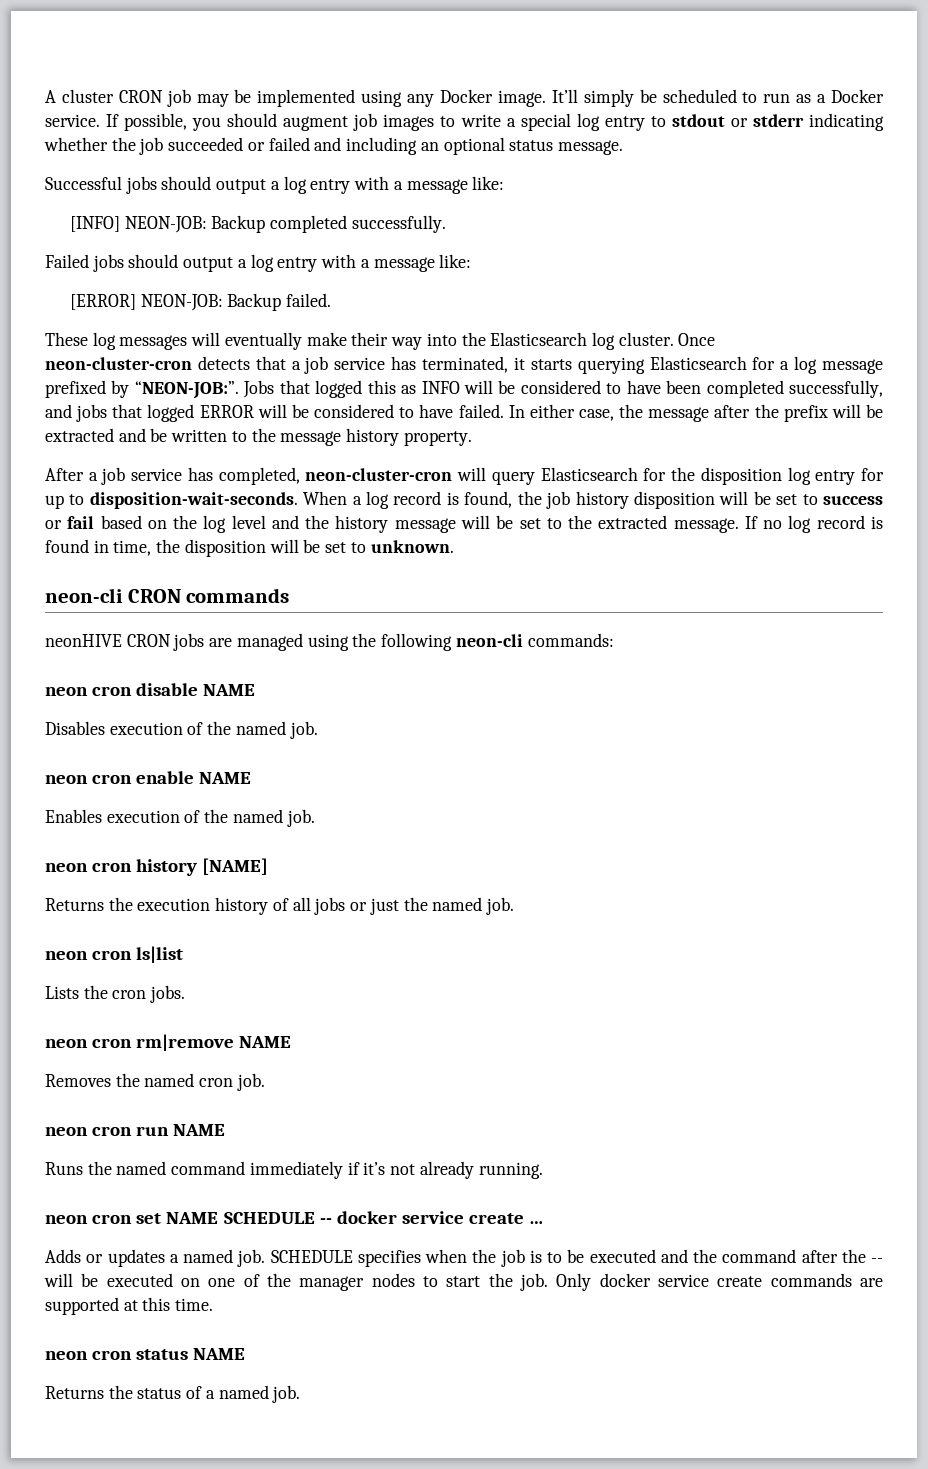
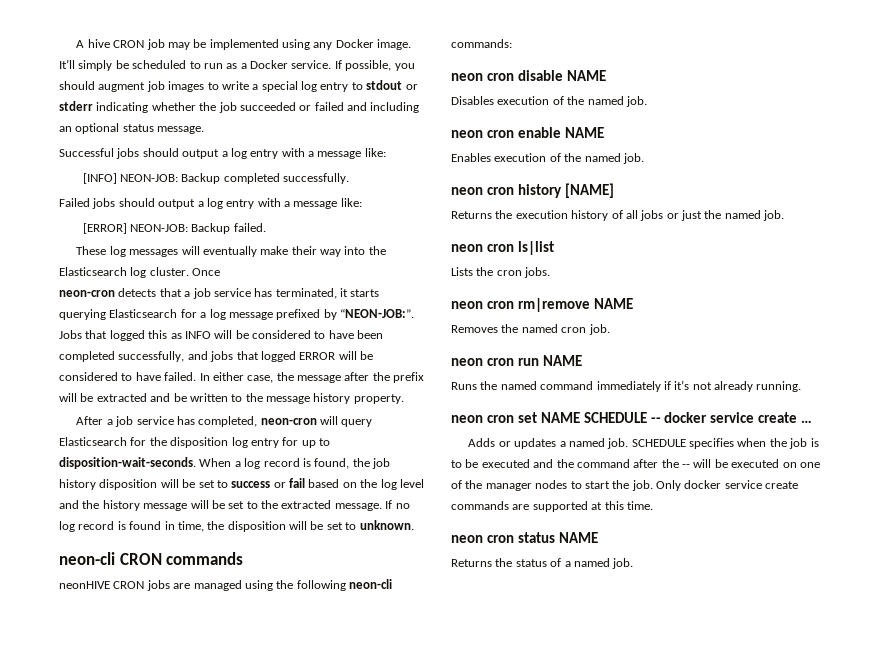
[61,89,114,103] cluster -> [87,39,110,48] hive
[45,357,192,370] neon-cluster-cron -> [59,290,115,297] neon-cron
[305,468,453,481] neon-cluster-cron -> [260,418,317,425] neon-cron

